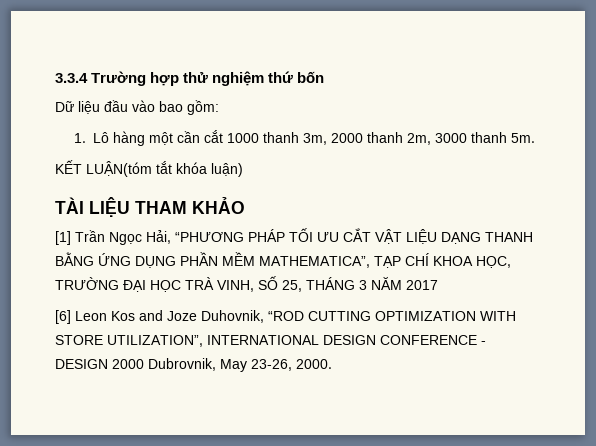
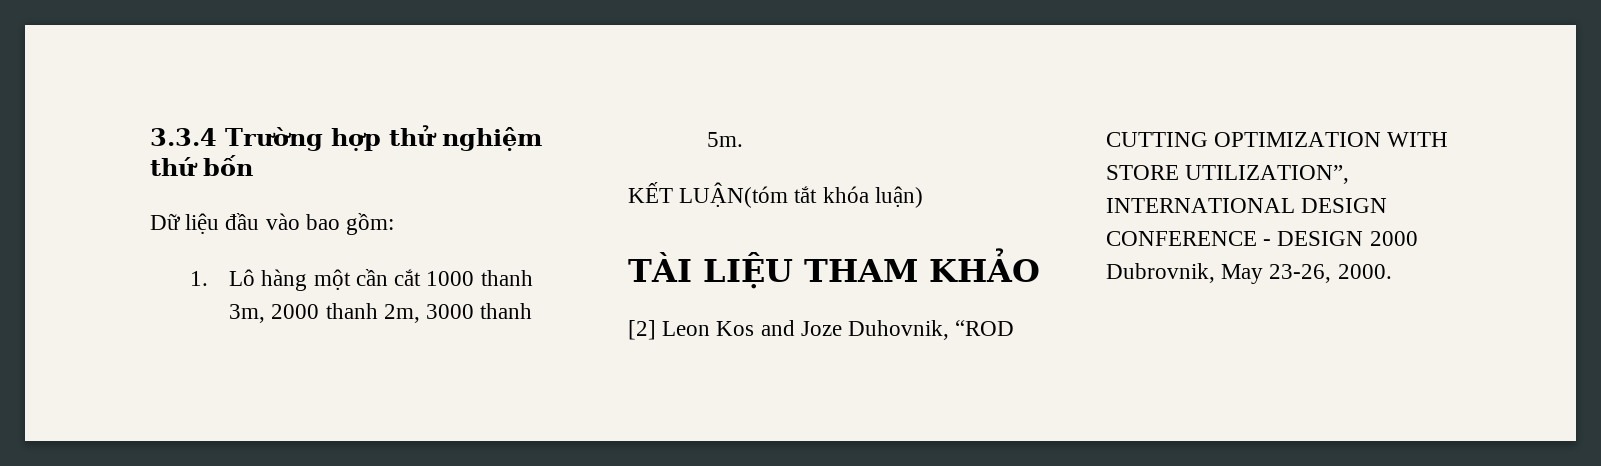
[55,228,533,245] [55,252,511,268] [55,276,438,292] [55,310,71,324] [1] Trần Ngọc Hải, “PHƯƠNG PHÁP TỐI ƯU CẮT VẬT LIỆU DẠNG THANH BẰNG ỨNG DỤNG PHẦN MỀM MATHEMATICA”, TẠP CHÍ KHOA HỌC, TRƯỜNG ĐẠI HỌC TRÀ VINH, SỐ 25, THÁNG 3 NĂM 2017 // [6] -> [628,320,656,340] [2]

